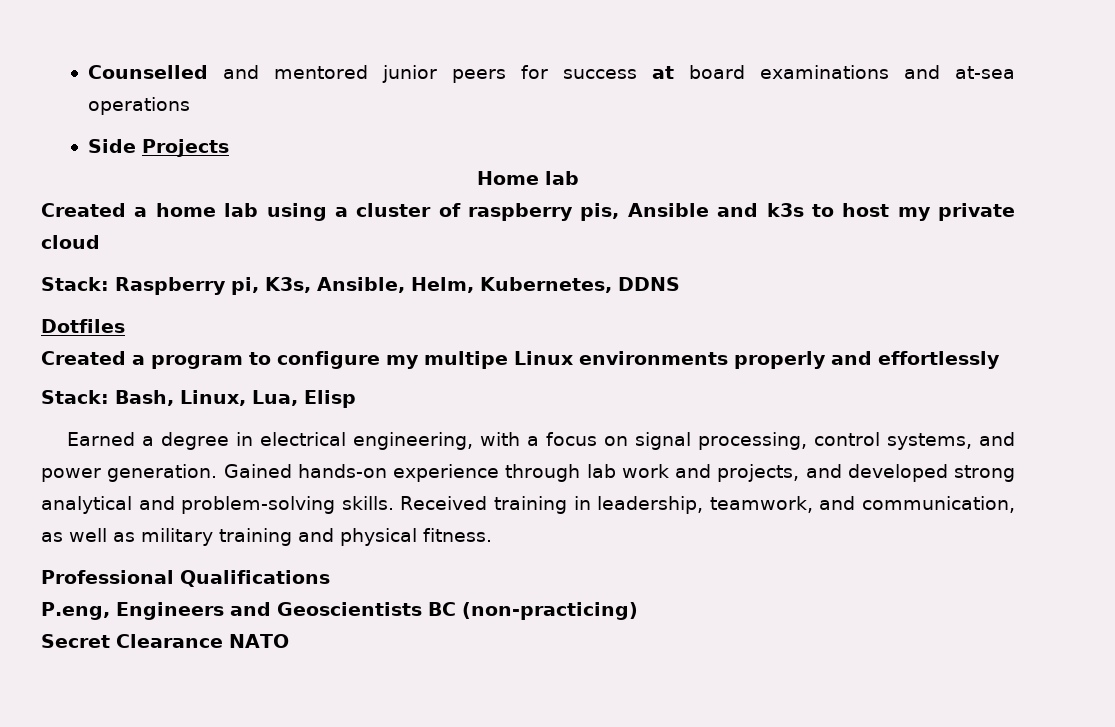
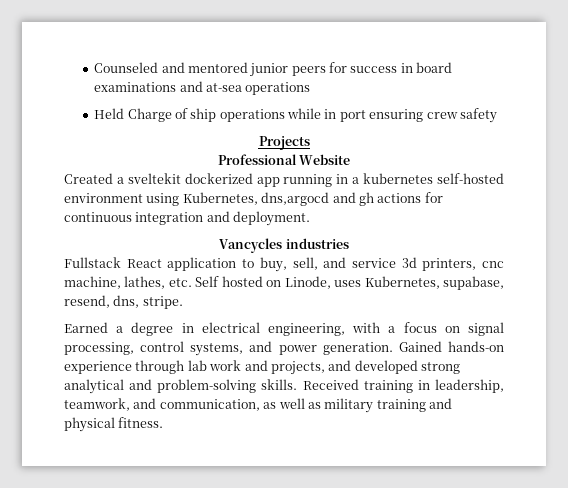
[88,65,209,79] Counselled -> [94,62,159,73] Counseled
[652,66,675,79] at -> [400,63,413,73] in
[88,139,137,153] Side -> [94,108,497,123] Held Charge of ship operations while in port ensuring crew safety //
[477,171,579,185] [41,203,1015,221] [41,235,100,249] [41,277,680,295] [41,319,125,333] [41,351,1000,369] [41,390,356,408] Home lab // Created a home lab using a cluster of raspberry pis, Ansible and k3s to host my private cloud // Stack: Raspberry pi, K3s, Ansible, Helm, Kubernetes, DDNS // Dotfiles // Created a program to configure my multipe Linux environments properly and effortlessly // Stack: Bash, Linux, Lua, Elisp -> [217,154,351,165] [64,173,505,187] [64,192,443,206] [64,211,311,226] [219,238,349,253] [64,257,504,272] [64,276,505,290] [64,295,183,309] Professional Website // Created a sveltekit dockerized app running in a kubernetes self-hosted environment using Kubernetes, dns,argocd and gh actions for continuous integration and deployment. // Vancycles industries // Fullstack React application to buy, sell, and service 3d printers, cnc machine, lathes, etc. Self hosted on Linode, uses Kubernetes, supabase, resend, dns, stripe.
[41,570,330,587] [41,602,638,620] [41,634,289,648] // Professional Qualifications // P.eng, Engineers and Geoscientists BC (non-practicing) // Secret Clearance NATO -> (164, 422) none

